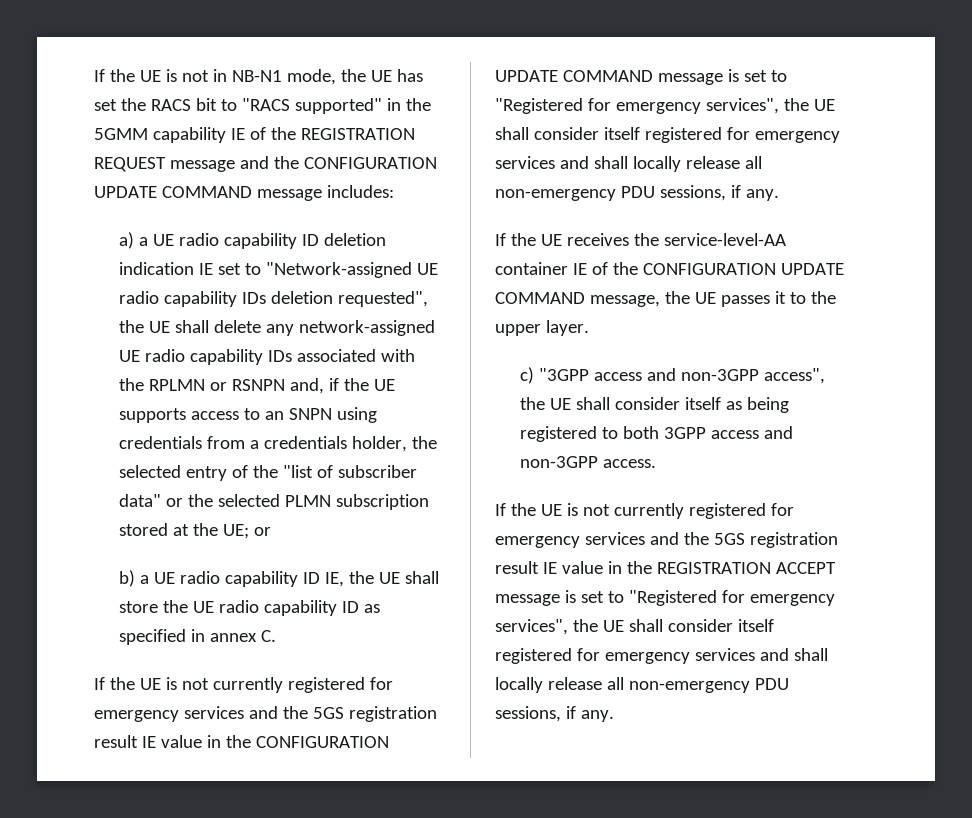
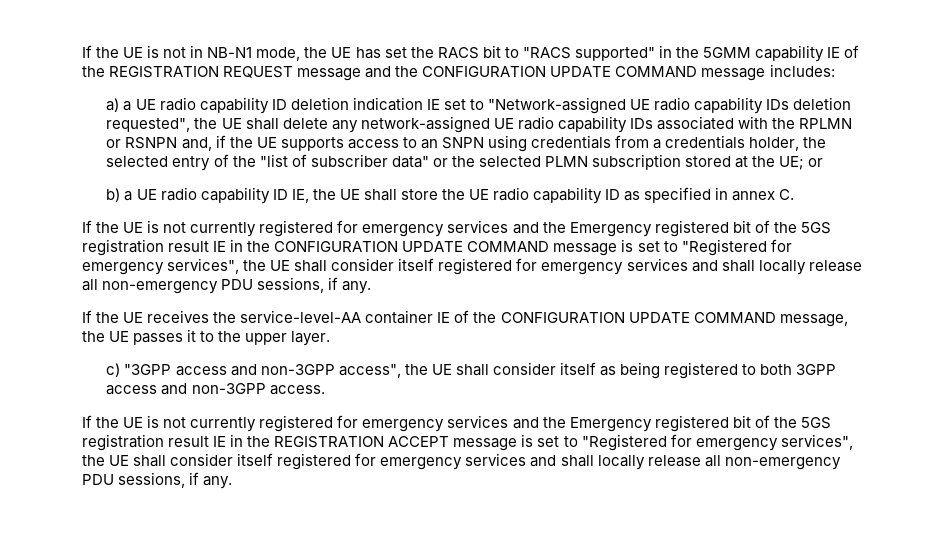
[312,706,437,722] [94,735,202,748] 5GS registration result IE value -> [569,220,831,237] [82,239,227,256] Emergency registered bit of the 5GS registration result IE
[713,532,838,548] [495,561,603,574] 5GS registration result IE value -> [569,415,831,432] [82,434,227,451] Emergency registered bit of the 5GS registration result IE

